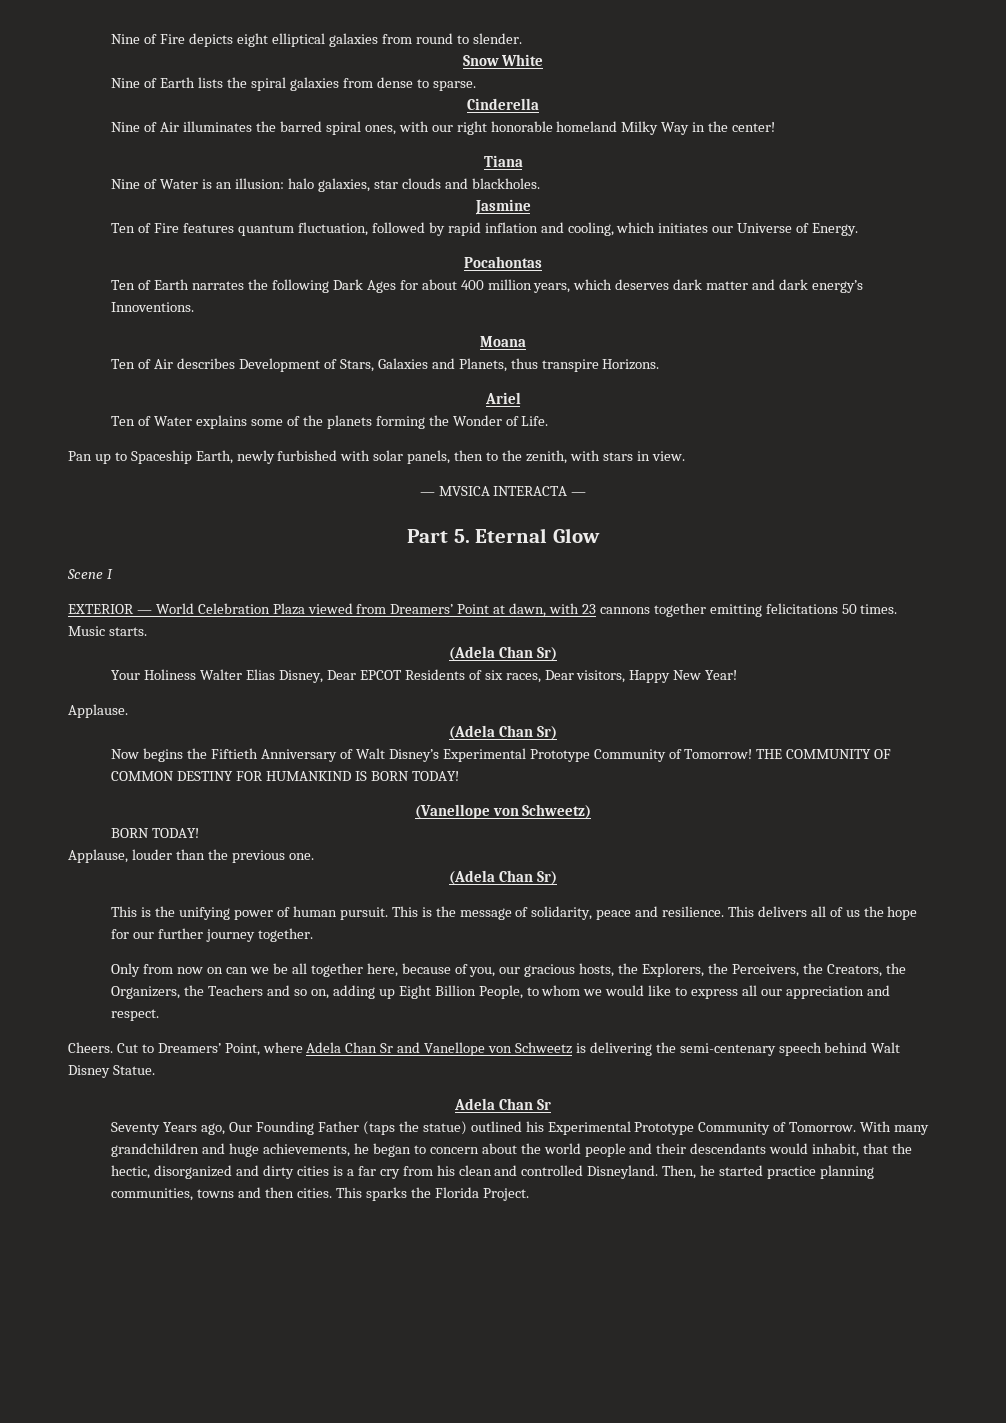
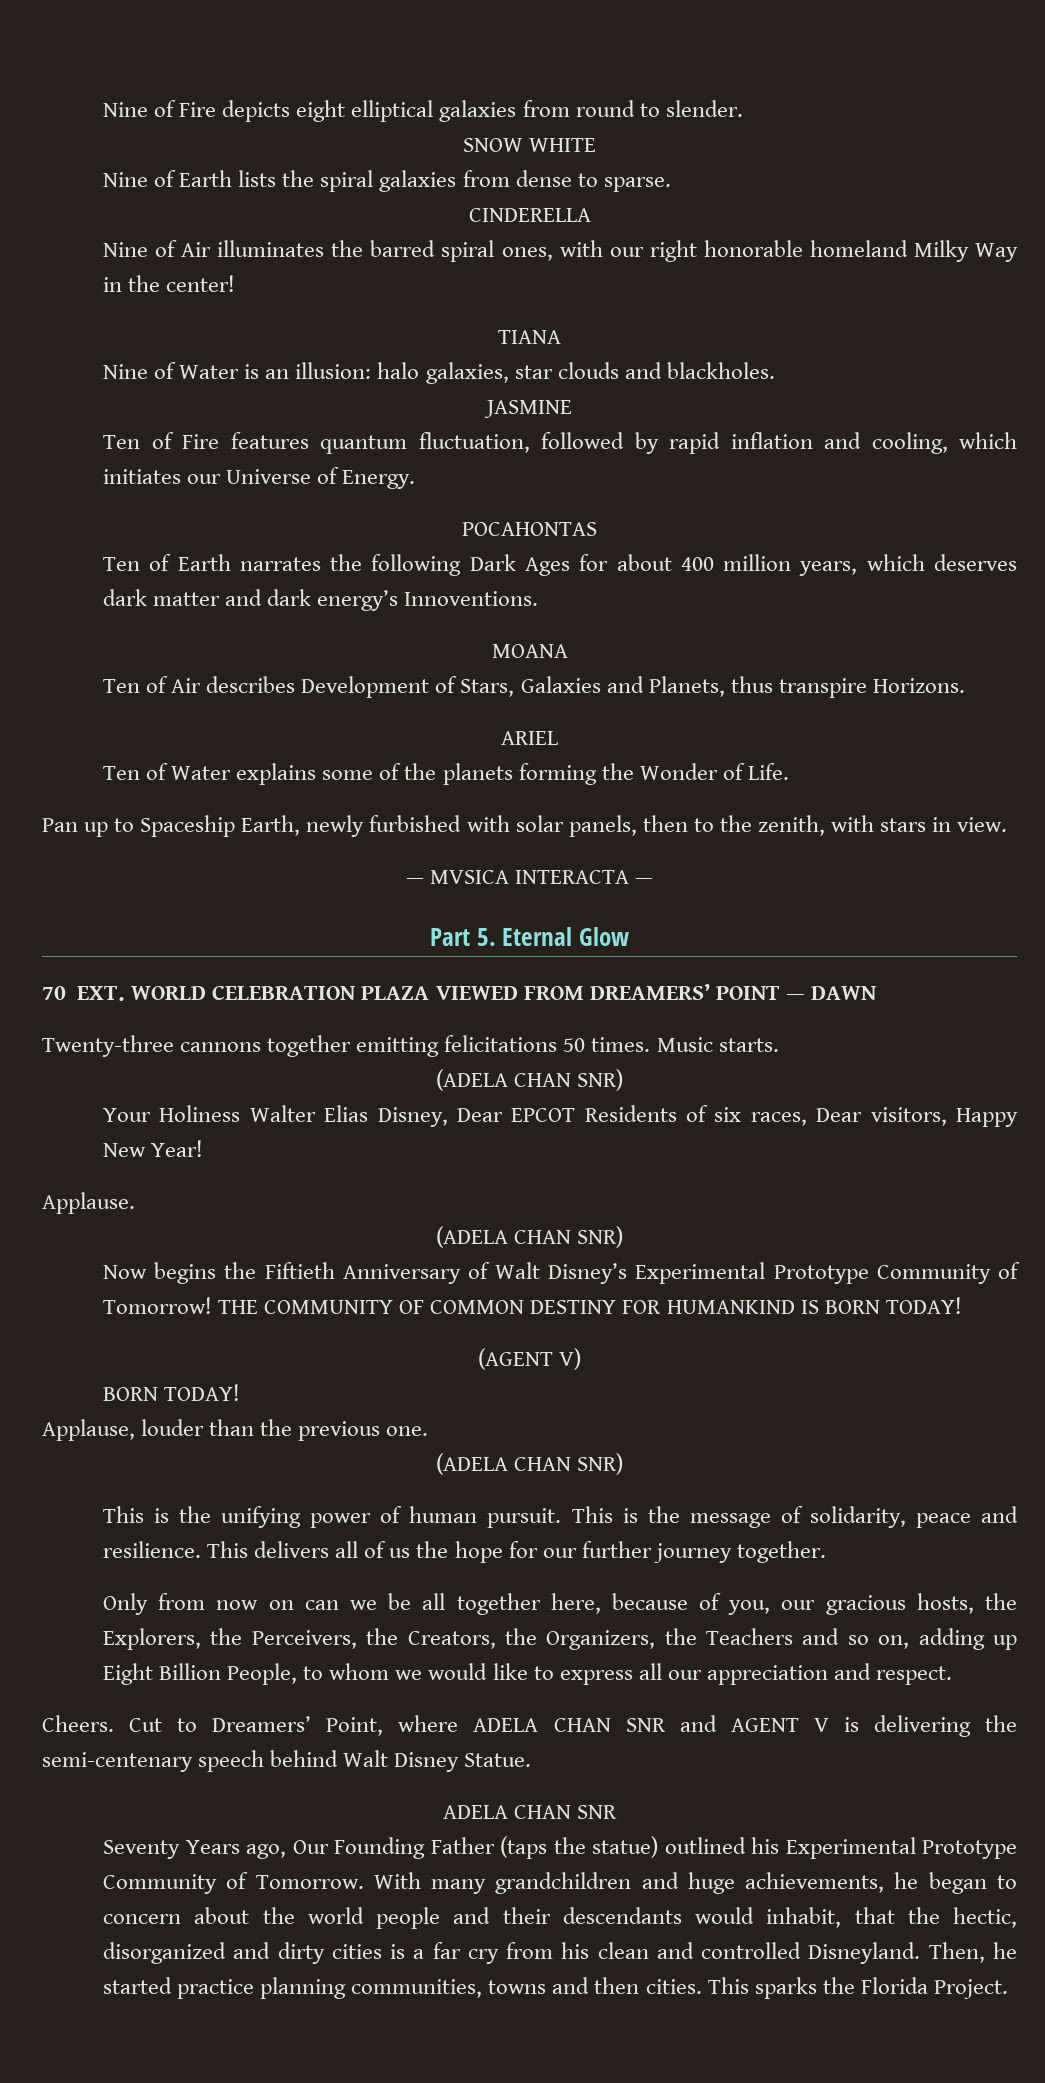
[462,54,544,66] Snow White -> [462,138,597,152] SNOW WHITE
[467,98,539,110] Cinderella -> [468,208,591,222] CINDERELLA
[483,155,523,167] Tiana -> [498,330,561,344] TIANA
[474,199,531,215] Jasmine -> [484,400,572,418] JASMINE
[464,256,542,268] Pocahontas -> [462,522,597,536] POCAHONTAS
[480,336,526,347] Moana -> [491,644,568,658] MOANA
[484,392,521,404] Ariel -> [501,731,558,745] ARIEL
[67,569,113,579] [68,603,596,617] Scene I // EXTERIOR — World Celebration Plaza viewed from Dreamers’ Point at dawn, with 23 -> [42,983,876,1001] [42,1035,174,1057] 70 EXT. WORLD CELEBRATION PLAZA VIEWED FROM DREAMERS’ POINT — DAWN // Twenty-three
[449,646,557,661] (Adela Chan Sr) -> [435,1069,624,1091] (ADELA CHAN SNR)
[449,725,557,740] (Adela Chan Sr) -> [435,1226,624,1248] (ADELA CHAN SNR)
[414,804,592,819] (Vanellope von Schweetz) -> [477,1348,582,1370] (AGENT V)
[449,870,557,885] (Adela Chan Sr) -> [435,1453,624,1475] (ADELA CHAN SNR)
[306,1042,572,1056] Adela Chan Sr and Vanellope von Schweetz -> [473,1715,829,1732] ADELA CHAN SNR and AGENT V
[454,1098,551,1110] Adela Chan Sr -> [442,1805,618,1819] ADELA CHAN SNR

